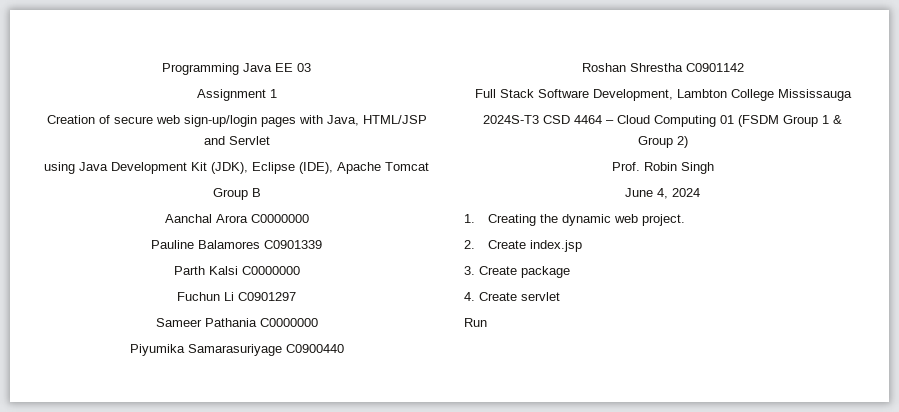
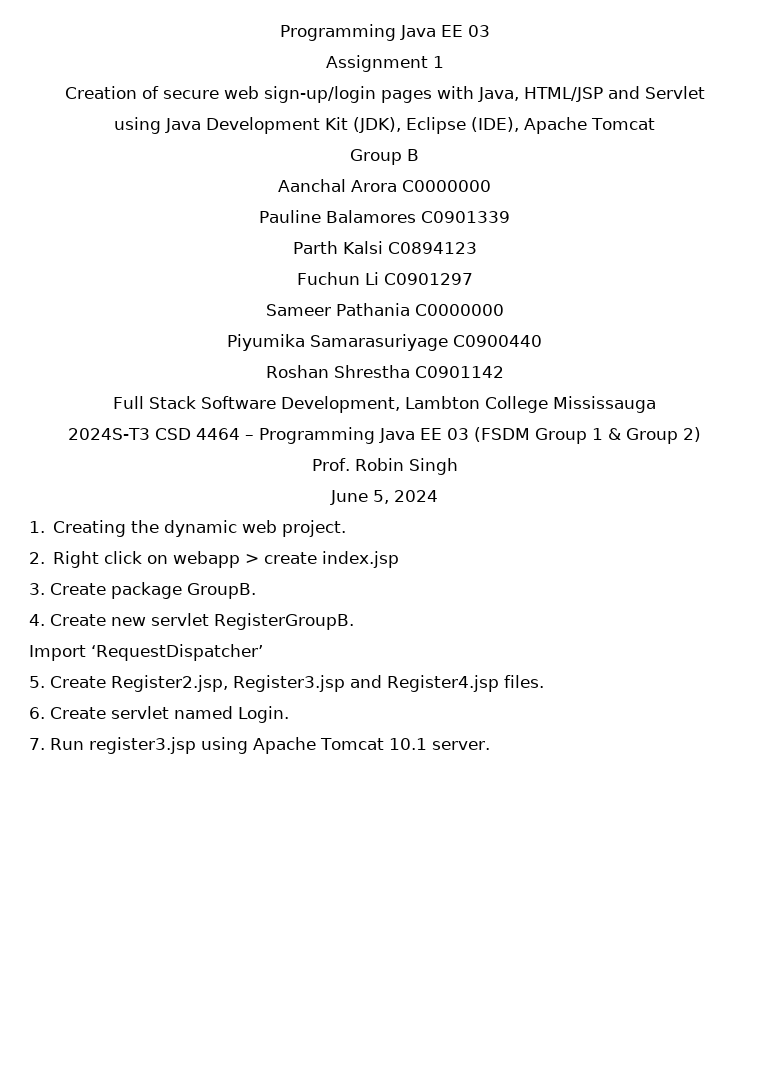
[241,266,300,275] C0000000 -> [387,242,477,254] C0894123
[617,115,734,127] Cloud Computing 01 -> [258,427,469,444] Programming Java EE 03
[657,188,668,199] 4, -> [373,490,389,504] 5,
[487,240,526,249] Create -> [53,551,318,568] Right click on webapp > create
(570, 272) none -> [187,583,256,599] GroupB.
[521,292,560,301] [464,318,487,327] servlet // Run -> [111,613,354,630] [29,644,263,661] [29,675,544,692] [29,706,289,723] [29,737,490,754] new servlet RegisterGroupB. // Import ‘RequestDispatcher’ // 5. Create Register2.jsp, Register3.jsp and Register4.jsp files. // 6. Create servlet named Login. // 7. Run register3.jsp using Apache Tomcat 10.1 server.

